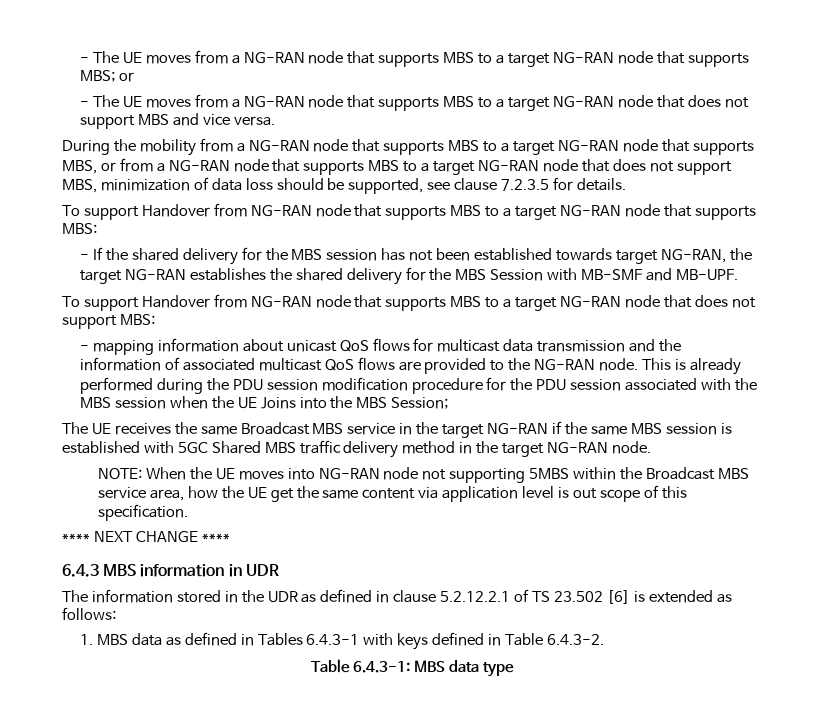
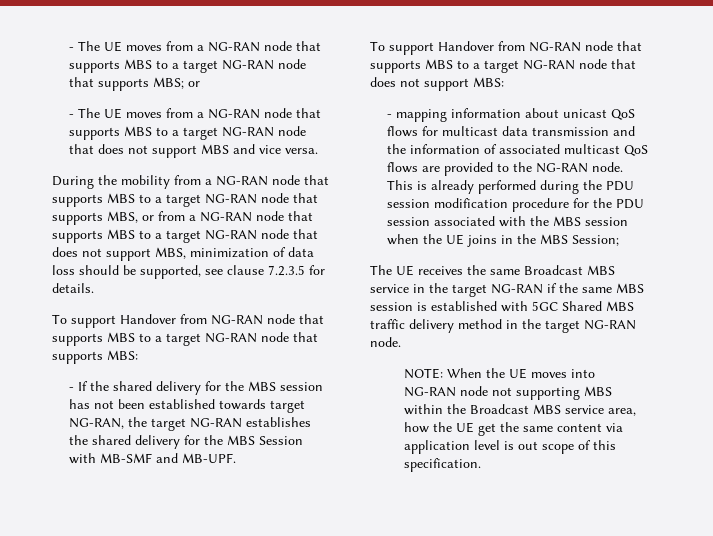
[260,397,327,409] Joins into -> [466,235,513,247] joins in
[529,468,570,479] 5MBS -> [583,386,612,396] MBS
[62,531,230,543] [62,564,279,577] [62,589,732,604] [62,607,116,620] [80,632,604,650] [311,659,514,677] // **** NEXT CHANGE **** // 6.4.3 MBS information in UDR // The information stored in the UDR as defined in clause 5.2.12.2.1 of TS 23.502 [6] is extended as follows: // 1. MBS data as defined in Tables 6.4.3-1 with keys defined in Table 6.4.3-2. // Table 6.4.3-1: MBS data type -> (481, 465) none

